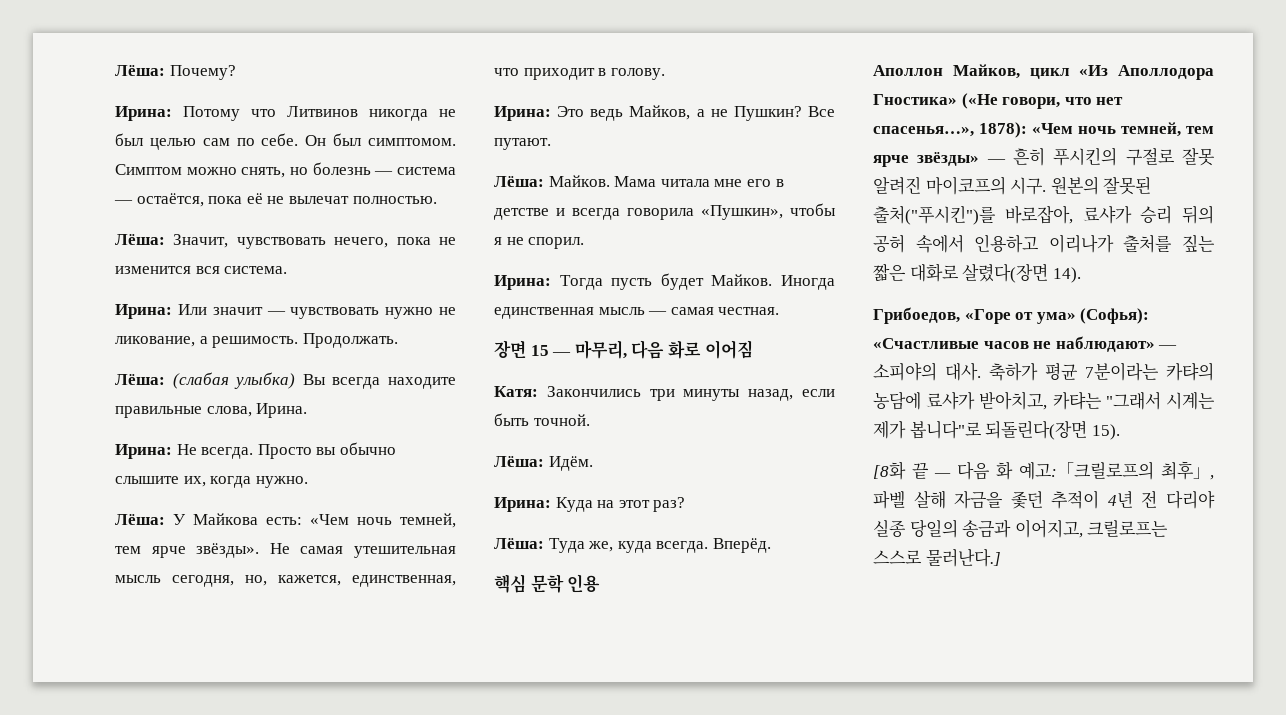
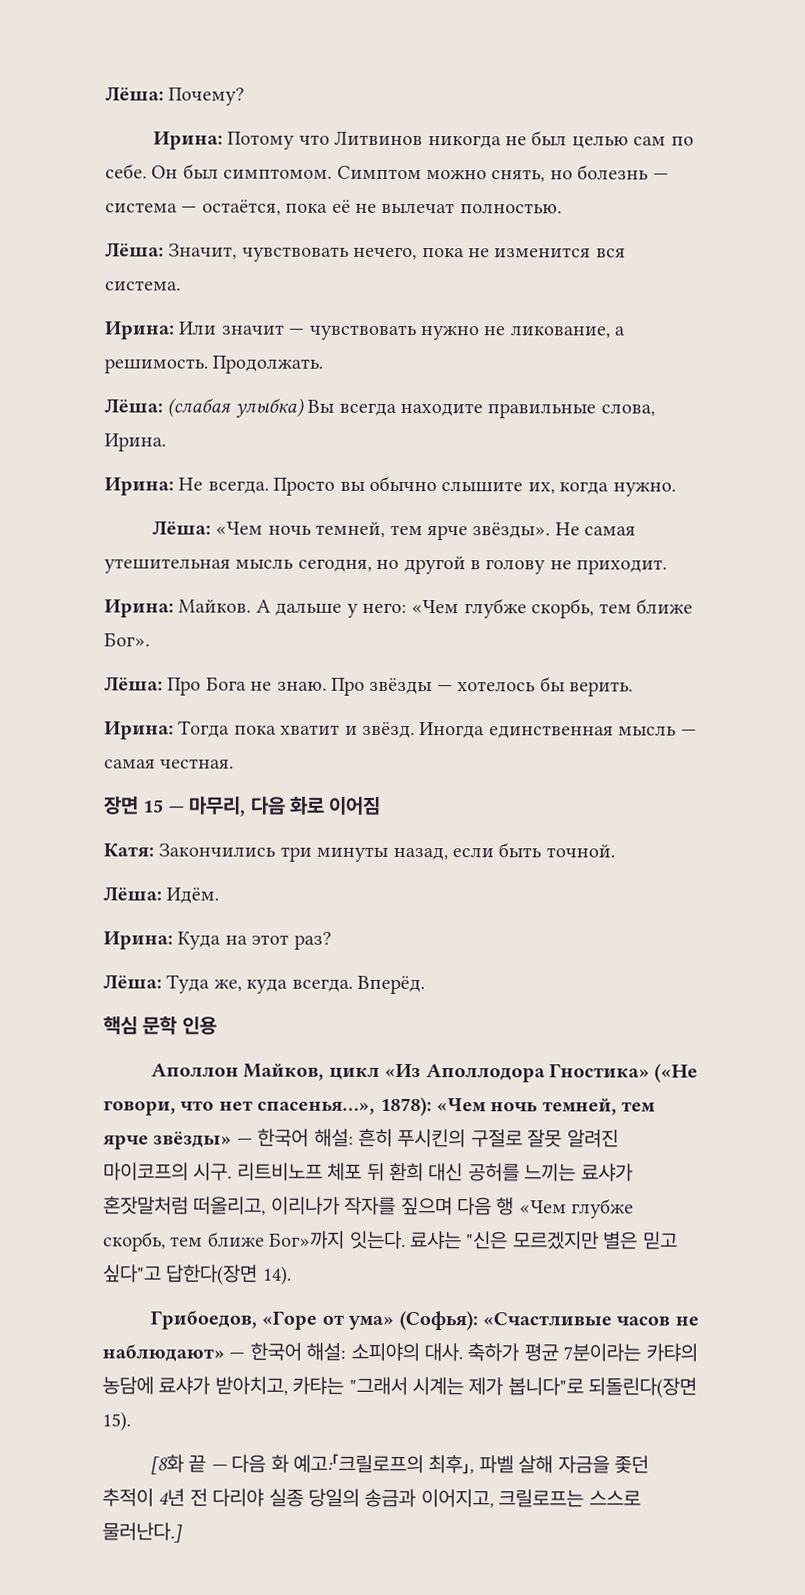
[173,513,302,525] У Майкова есть: -> (212, 527) none
[245,575,456,587] [494,68,665,80] [494,105,835,121] [494,138,551,150] [494,175,784,187] [494,203,836,220] [494,237,585,249] [494,273,773,290] но, кажется, единственная, что приходит в голову. // Ирина: Это ведь Майков, а не Пушкин? Все путают. // Лёша: Майков. Мама читала мне его в детстве и всегда говорила «Пушкин», чтобы я не спорил. // Ирина: Тогда пусть будет Майков. -> [376,556,668,575] [104,598,693,619] [104,632,150,647] [104,676,633,697] [104,720,415,740] но другой в голову не приходит. // Ирина: Майков. А дальше у него: «Чем глубже скорбь, тем ближе Бог». // Лёша: Про Бога не знаю. Про звёзды — хотелось бы верить. // Ирина: Тогда пока хватит и звёзд.
(1006, 161) none -> [257,1128,354,1147] 한국어 해설:
[1050,176,1152,195] [873,205,1214,225] [873,234,1215,253] [873,263,1049,283] 원본의 잘못된 출처("푸시킨")를 바로잡아, 료샤가 승리 뒤의 공허 속에서 인용하고 이리나가 출처를 짚는 짧은 대화로 살렸다(장면 -> [236,1162,633,1182] [103,1196,635,1219] [103,1230,678,1252] [102,1264,259,1286] 리트비노프 체포 뒤 환희 대신 공허를 느끼는 료샤가 혼잣말처럼 떠올리고, 이리나가 작자를 짚으며 다음 행 «Чем глубже скорбь, тем ближе Бог»까지 잇는다. 료샤는 "신은 모르겠지만 별은 믿고 싶다"고 답한다(장면
(1178, 347) none -> [249,1342,347,1361] 한국어 해설:

